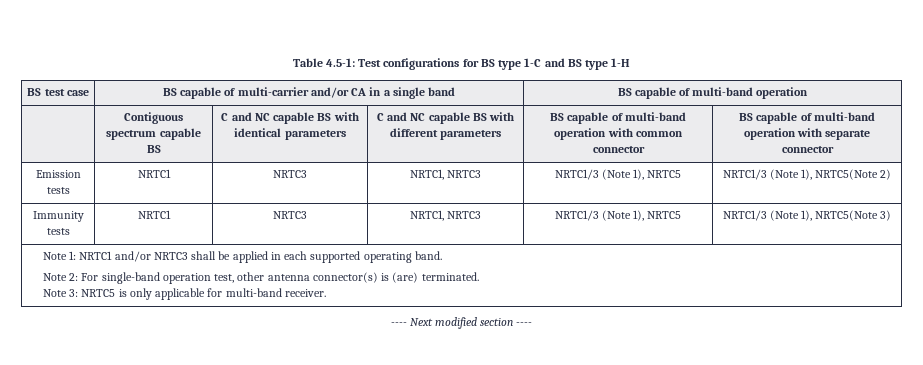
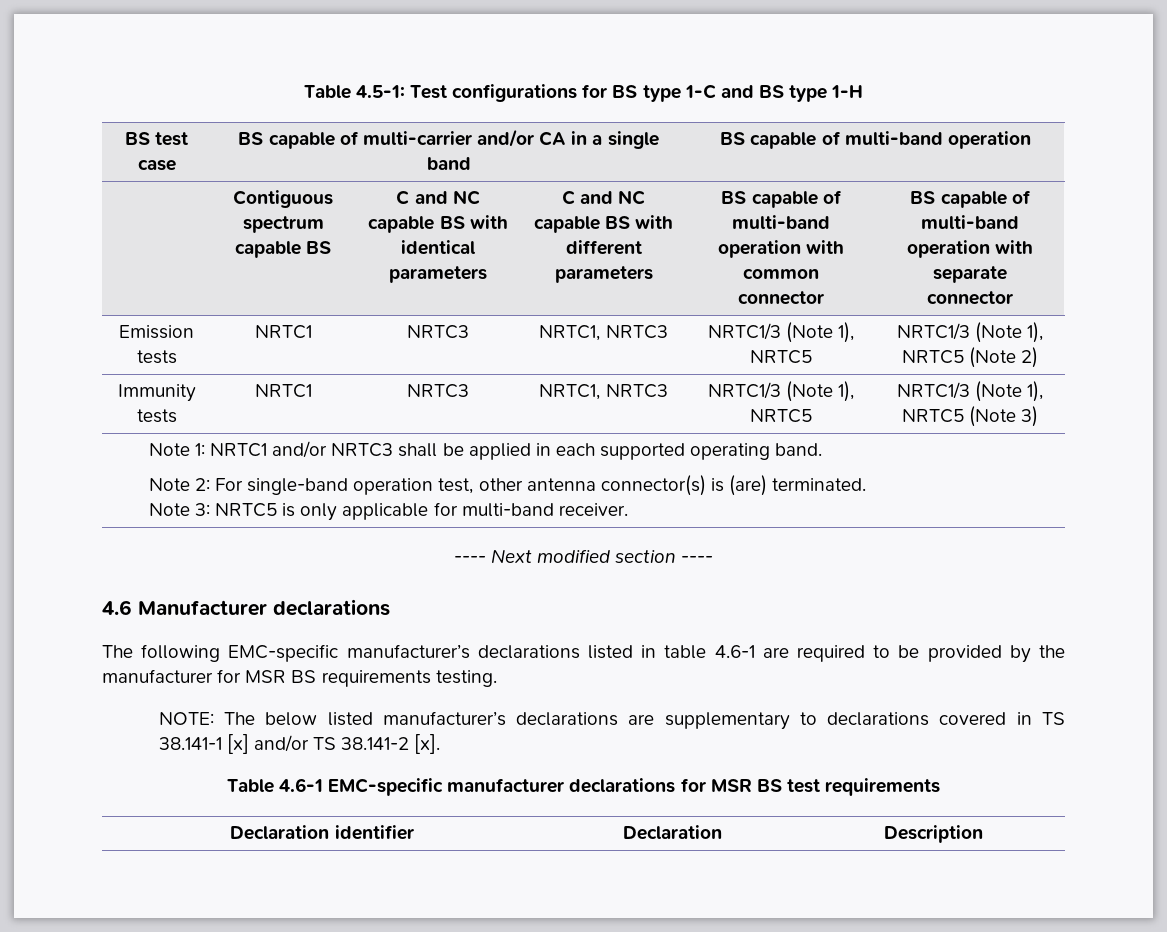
[815,169,879,180] NRTC5(Note -> [901,347,1016,368] NRTC5 (Note
[815,210,879,221] NRTC5(Note -> [901,406,1016,427] NRTC5 (Note
(533, 324) none -> [102,599,390,616] [102,644,1066,663] [102,669,497,687] [158,711,1065,730] [158,734,441,754] [226,778,941,796] [230,825,414,840] [622,825,722,840] [884,825,983,843] // 4.6 Manufacturer declarations // The following EMC-specific manufacturer’s declarations listed in table 4.6-1 are required to be provided by the manufacturer for MSR BS requirements testing. // NOTE: The below listed manufacturer’s declarations are supplementary to declarations covered in TS 38.141-1 [x] and/or TS 38.141-2 [x]. // Table 4.6-1 EMC-specific manufacturer declarations for MSR BS test requirements // Declaration identifier | Declaration | Description

